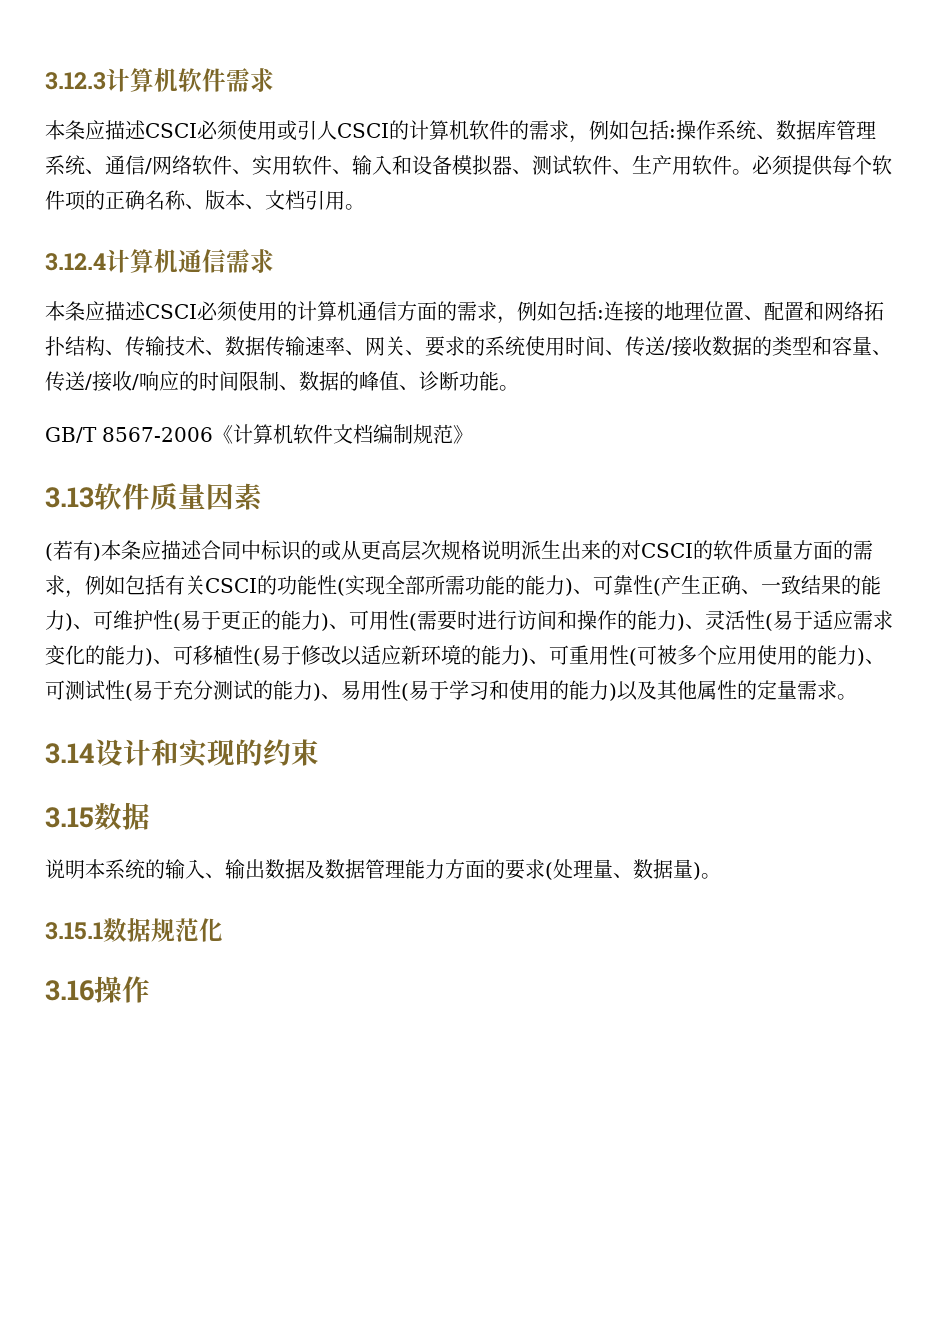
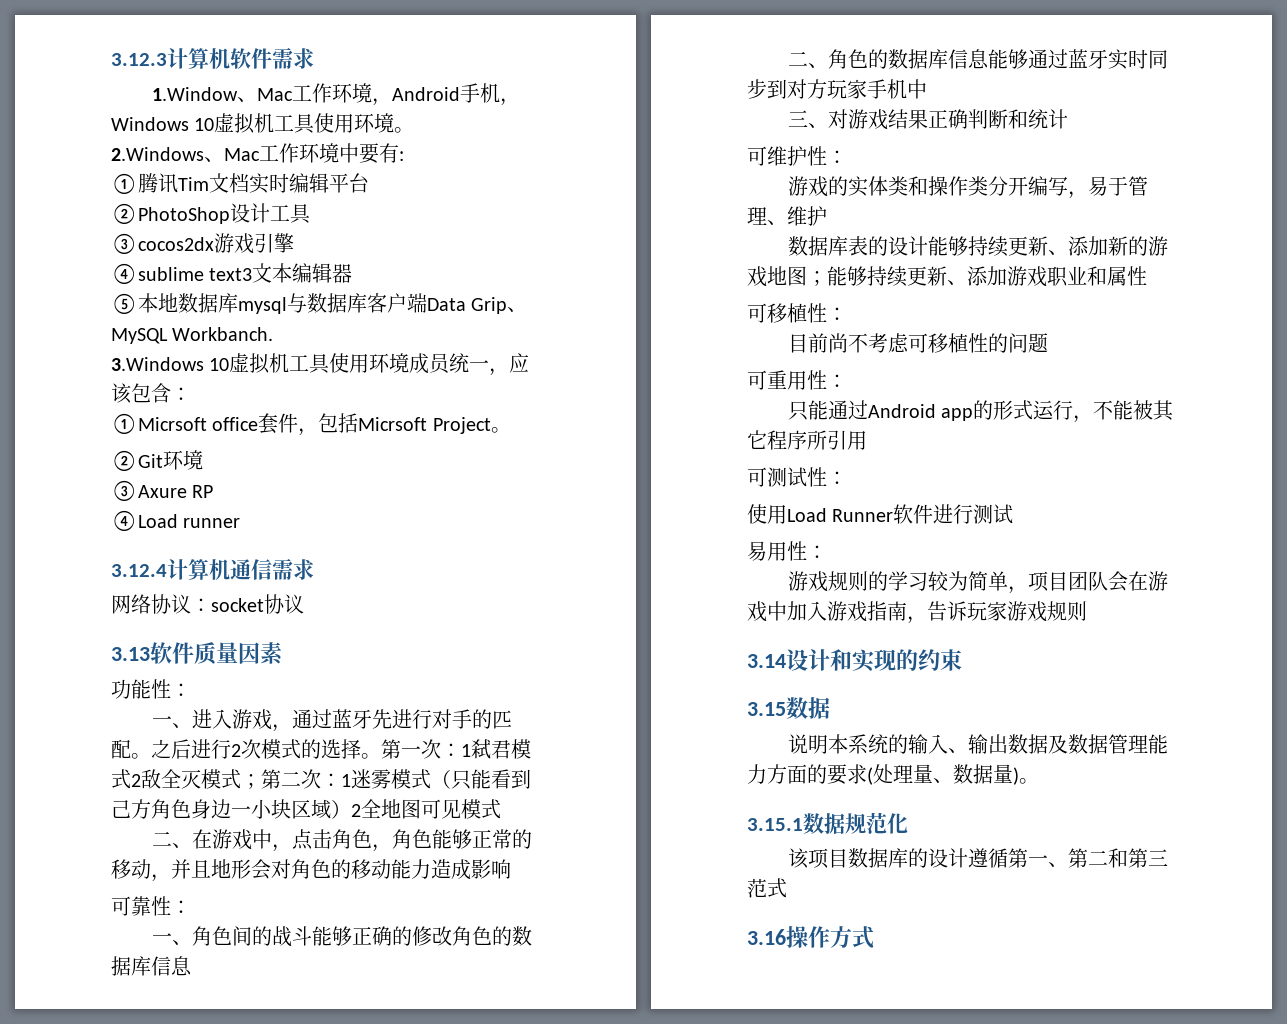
[45,120,876,143] [45,155,892,176] [45,190,365,211] 本条应描述CSCI必须使用或引人CSCI的计算机软件的需求，例如包括:操作系统、数据库管理系统、通信/网络软件、实用软件、输入和设备模拟器、测试软件、生产用软件。必须提供每个软件项的正确名称、版本、文档引用。 -> [151,83,520,106] [111,113,415,134] [111,143,404,164] [111,173,369,194] [111,203,311,224] [111,233,294,254] [111,263,353,284] [111,293,528,314] [111,327,274,344] [111,353,530,376] [111,383,191,404] [111,413,511,436] [111,450,203,471] [111,480,214,501] [111,510,241,531] 1.Window、Mac工作环境，Android手机，Windows 10虚拟机工具使用环境。 // 2.Windows、Mac工作环境中要有: // ①腾讯Tim文档实时编辑平台 // ②PhotoShop设计工具 // ③cocos2dx游戏引擎 // ④sublime text3文本编辑器 // ⑤本地数据库mysql与数据库客户端Data Grip、MySQL Workbanch. // 3.Windows 10虚拟机工具使用环境成员统一，应该包含： // ①Micrsoft office套件，包括Micrsoft Project。 // ②Git环境 // ③Axure RP // ④Load runner
[45,301,884,324] [45,336,892,357] [45,371,519,392] [45,424,473,444] [45,483,262,510] [45,540,873,561] [45,575,881,598] [45,610,893,631] [45,645,885,666] [45,680,857,701] 本条应描述CSCI必须使用的计算机通信方面的需求，例如包括:连接的地理位置、配置和网络拓扑结构、传输技术、数据传输速率、网关、要求的系统使用时间、传送/接收数据的类型和容量、传送/接收/响应的时间限制、数据的峰值、诊断功能。 // GB/T 8567-2006《计算机软件文档编制规范》 // 3.13软件质量因素 // (若有)本条应描述合同中标识的或从更高层次规格说明派生出来的对CSCI的软件质量方面的需求，例如包括有关CSCI的功能性(实现全部所需功能的能力)、可靠性(产生正确、一致结果的能力)、可维护性(易于更正的能力)、可用性(需要时进行访间和操作的能力)、灵活性(易于适应需求变化的能力)、可移植性(易于修改以适应新环境的能力)、可重用性(可被多个应用使用的能力)、可测试性(易于充分测试的能力)、易用性(易于学习和使用的能力)以及其他属性的定量需求。 -> [111,594,304,614] [111,642,283,664] [111,679,191,699] [151,709,512,732] [111,739,531,759] [111,769,531,790] [111,799,501,819] [151,829,532,852] [111,859,511,882] [111,896,191,916] [151,926,532,947] [111,956,192,976] [787,49,1168,70] [747,79,927,99] [787,109,1068,130] [747,146,847,166] [787,176,1148,199] [747,206,827,226] [787,236,1168,257] [747,266,1147,287] [747,303,847,323] [787,333,1048,353] [747,370,847,390] [787,400,1175,423] [747,430,867,450] [747,467,847,487] [747,504,1014,524] [747,541,827,561] [787,571,1168,594] [747,601,1087,624] 网络协议：socket协议 // 3.13软件质量因素 // 功能性： // 一、进入游戏，通过蓝牙先进行对手的匹配。之后进行2次模式的选择。第一次：1弑君模式2敌全灭模式；第二次：1迷雾模式（只能看到己方角色身边一小块区域）2全地图可见模式 // 二、在游戏中，点击角色，角色能够正常的移动，并且地形会对角色的移动能力造成影响 // 可靠性： // 一、角色间的战斗能够正确的修改角色的数据库信息 // 二、角色的数据库信息能够通过蓝牙实时同步到对方玩家手机中 // 三、对游戏结果正确判断和统计 // 可维护性： // 游戏的实体类和操作类分开编写，易于管理、维护 // 数据库表的设计能够持续更新、添加新的游戏地图；能够持续更新、添加游戏职业和属性 // 可移植性： // 目前尚不考虑可移植性的问题 // 可重用性： // 只能通过Android app的形式运行，不能被其它程序所引用 // 可测试性： // 使用Load Runner软件进行测试 // 易用性： // 游戏规则的学习较为简单，项目团队会在游戏中加入游戏指南，告诉玩家游戏规则
(223, 930) none -> [787,848,1168,869] [747,878,787,898] // 该项目数据库的设计遵循第一、第二和第三范式
(150, 989) none -> [830,926,874,949] 方式

